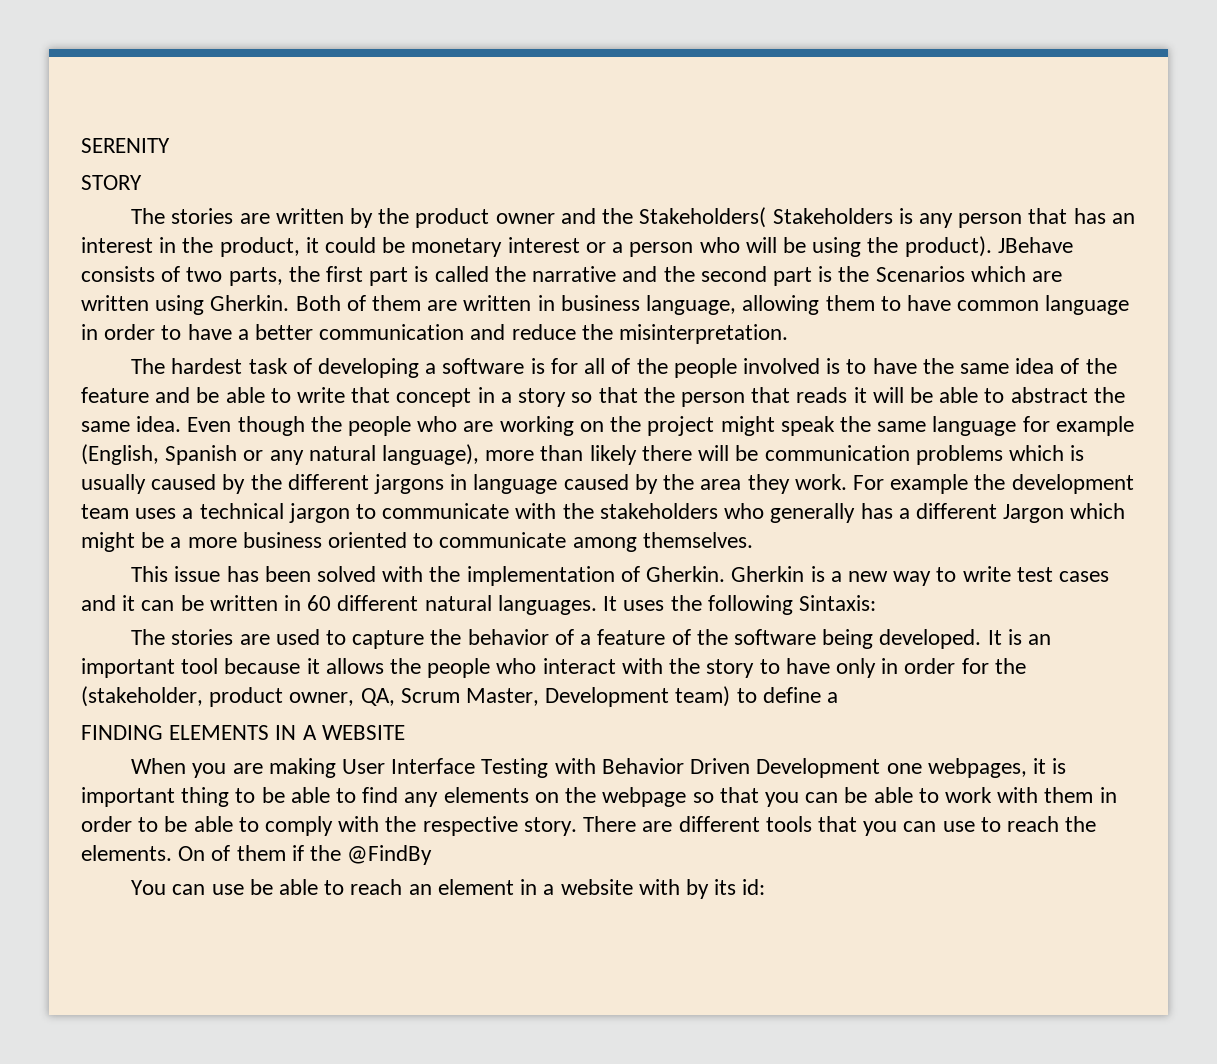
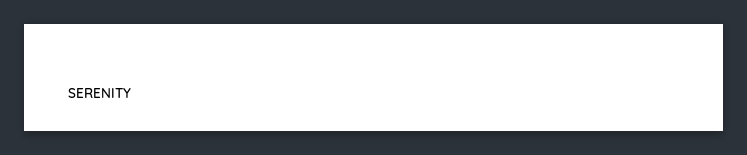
[81,175,142,190] [131,207,1135,228] [81,236,1073,257] [81,266,1062,286] [81,295,1130,315] [81,324,789,344] [131,358,1117,378] [81,387,1125,407] [81,416,1134,436] [81,444,1085,465] [81,474,1134,494] [81,503,1126,523] [81,532,753,552] [131,566,1110,586] [81,595,876,615] [131,629,1052,649] [81,658,1026,678] [81,686,839,707] [81,725,405,740] [131,758,1067,778] [81,787,1117,807] [81,816,1097,836] [81,845,433,865] [131,879,766,899] // STORY // The stories are written by the product owner and the Stakeholders( Stakeholders is any person that has an interest in the product, it could be monetary interest or a person who will be using the product). JBehave consists of two parts, the first part is called the narrative and the second part is the Scenarios which are written using Gherkin. Both of them are written in business language, allowing them to have common language in order to have a better communication and reduce the misinterpretation. // The hardest task of developing a software is for all of the people involved is to have the same idea of the feature and be able to write that concept in a story so that the person that reads it will be able to abstract the same idea. Even though the people who are working on the project might speak the same language for example (English, Spanish or any natural language), more than likely there will be communication problems which is usually caused by the different jargons in language caused by the area they work. For example the development team uses a technical jargon to communicate with the stakeholders who generally has a different Jargon which might be a more business oriented to communicate among themselves. // This issue has been solved with the implementation of Gherkin. Gherkin is a new way to write test cases and it can be written in 60 different natural languages. It uses the following Sintaxis: // The stories are used to capture the behavior of a feature of the software being developed. It is an important tool because it allows the people who interact with the story to have only in order for the (stakeholder, product owner, QA, Scrum Master, Development team) to define a // FINDING ELEMENTS IN A WEBSITE // When you are making User Interface Testing with Behavior Driven Development one webpages, it is important thing to be able to find any elements on the webpage so that you can be able to work with them in order to be able to comply with the respective story. There are different tools that you can use to reach the elements. On of them if the @FindBy // You can use be able to reach an element in a website with by its id: -> (131, 93) none

